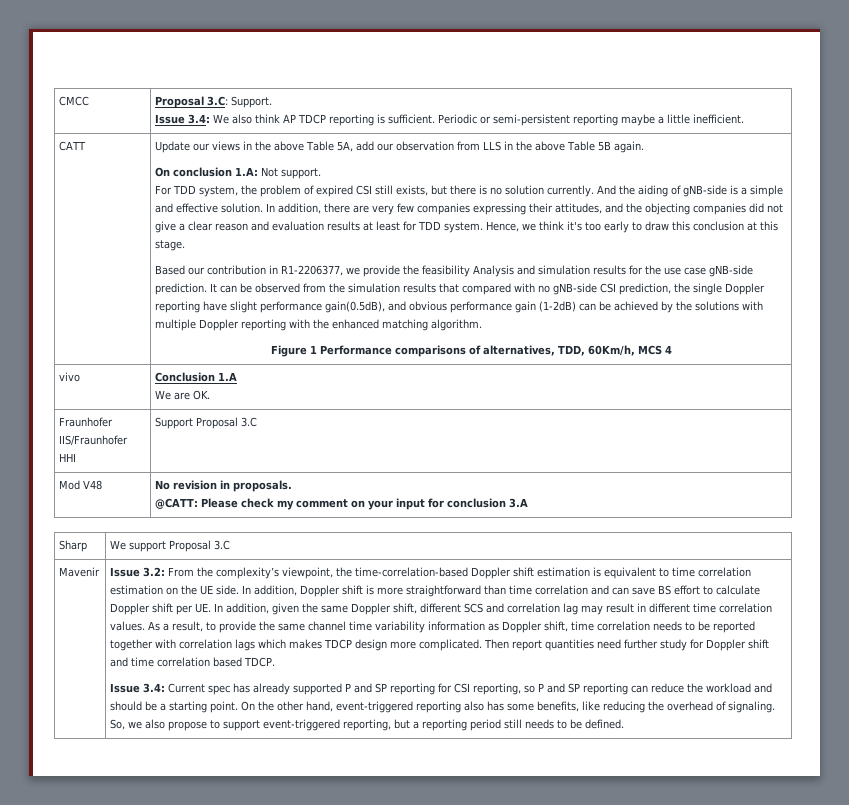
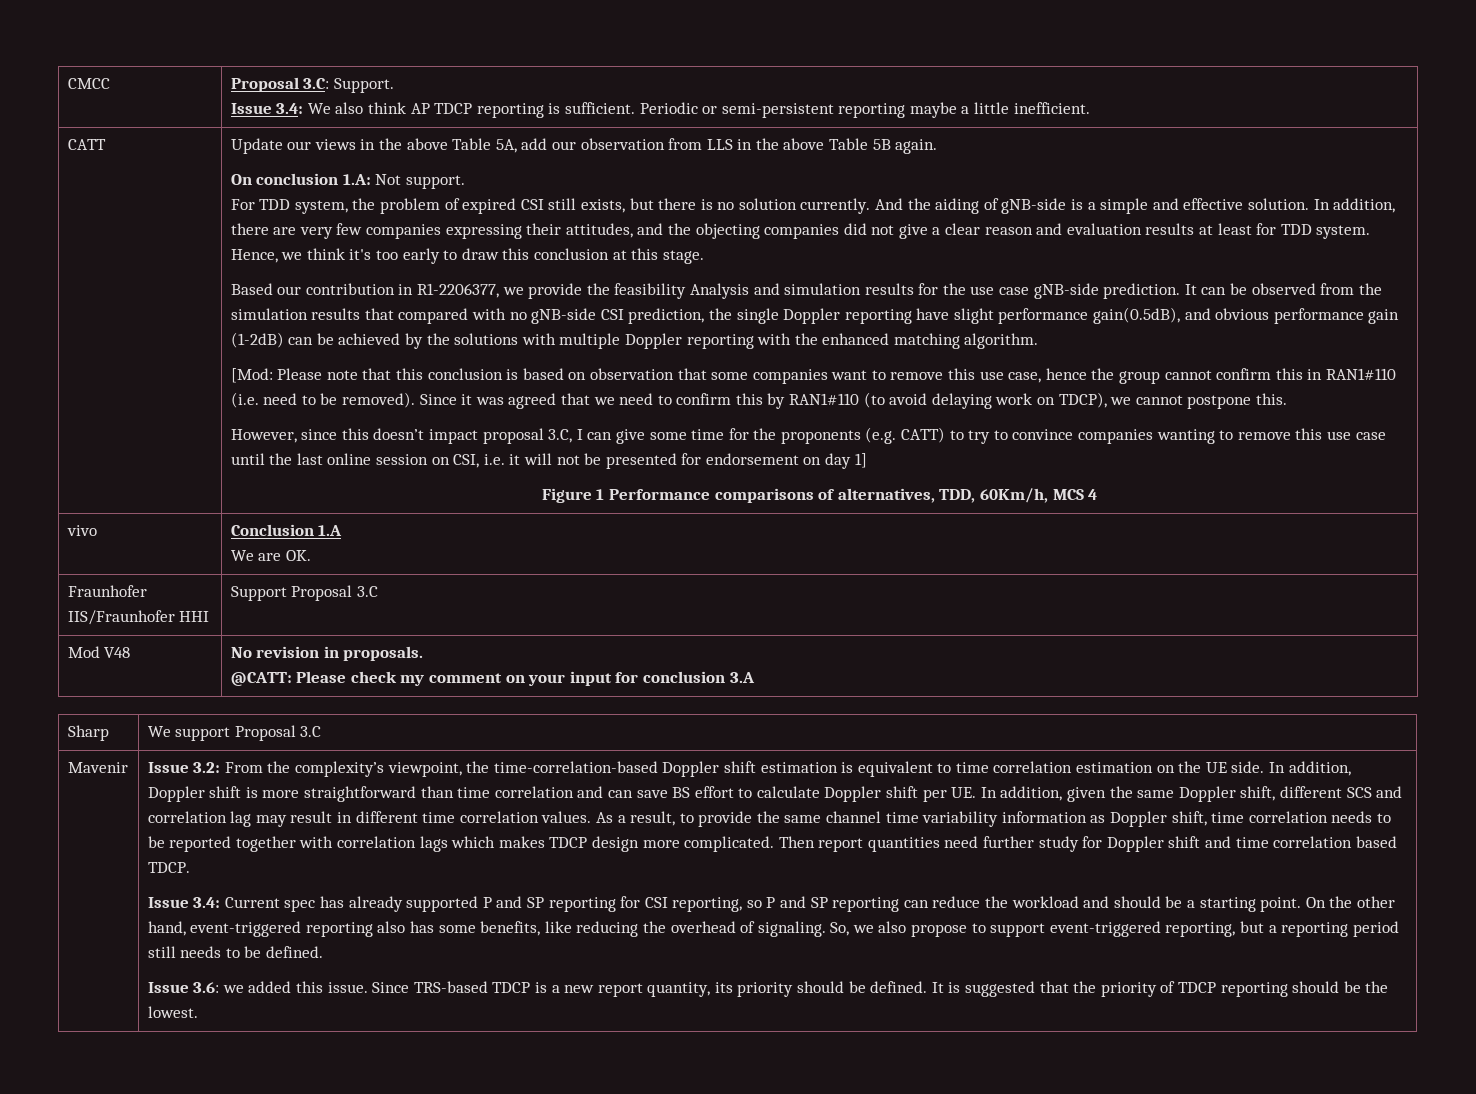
(483, 325) none -> [230,368,1396,384] [230,392,1287,409] [230,427,1386,444] [230,453,867,469] // [Mod: Please note that this conclusion is based on observation that some companies want to remove this use case, hence the group cannot confirm this in RAN1#110 (i.e. need to be removed). Since it was agreed that we need to confirm this by RAN1#110 (to avoid delaying work on TDCP), we cannot postpone this. // However, since this doesn’t impact proposal 3.C, I can give some time for the proponents (e.g. CATT) to try to convince companies wanting to remove this use case until the last online session on CSI, i.e. it will not be presented for endorsement on day 1]
(625, 724) none -> [147,981,1389,997] [147,1006,198,1018] // Issue 3.6: we added this issue. Since TRS-based TDCP is a new report quantity, its priority should be defined. It is suggested that the priority of TDCP reporting should be the lowest.

